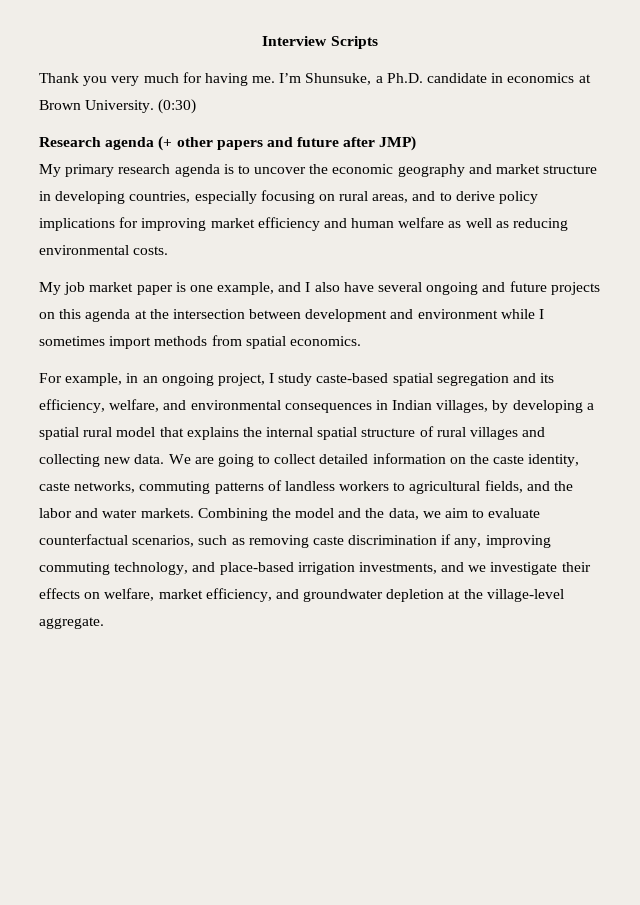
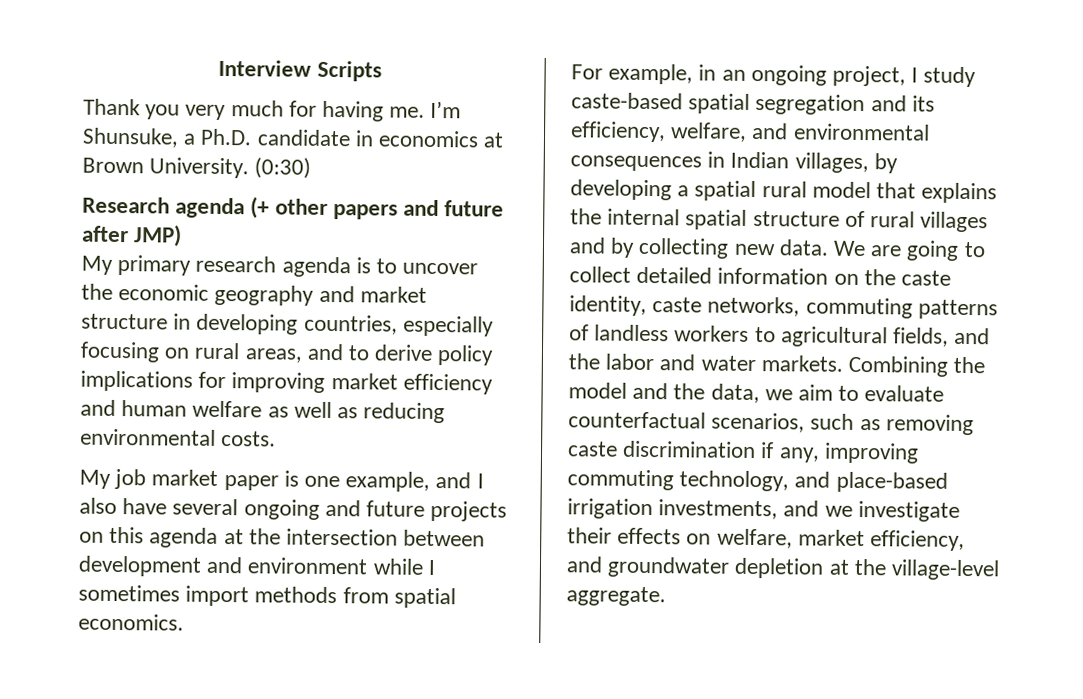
(546, 432) none -> [610,237,636,258] by

